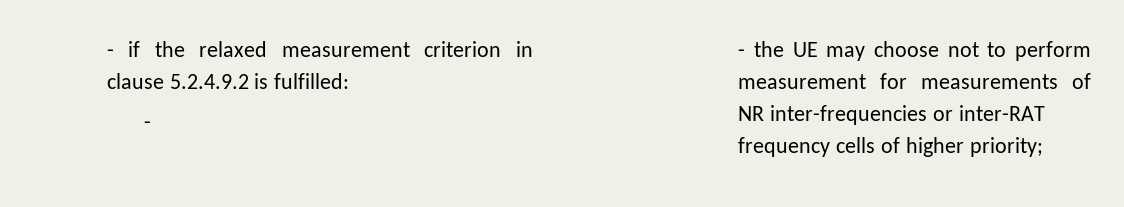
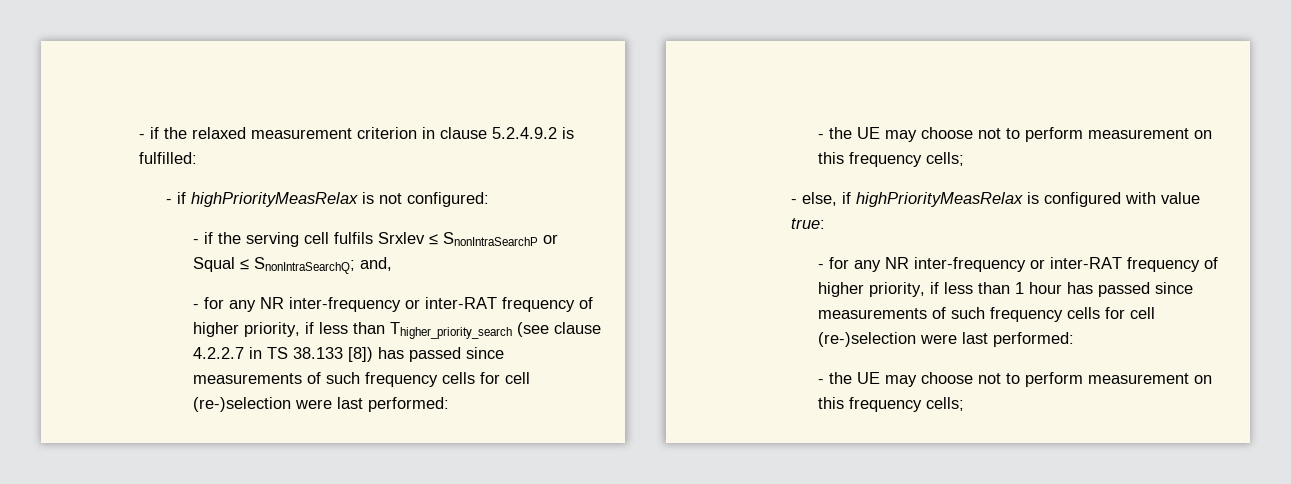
[738,41,1091,61] [738,73,1091,89] [738,105,1045,125] [738,137,1043,157] // - the UE may choose not to perform measurement for measurements of NR inter-frequencies or inter-RAT frequency cells of higher priority; -> [177,192,490,207] [192,232,558,247] [192,257,392,274] [192,297,593,312] [192,322,601,339] [192,347,504,362] [192,372,530,387] [192,397,449,412] [817,127,1212,142] [817,152,964,167] [791,192,1201,207] [791,218,826,229] [817,257,1218,272] [817,282,1193,297] [817,307,1155,322] [817,332,1074,347] [817,372,1212,387] [817,397,964,412] if highPriorityMeasRelax is not configured: // - if the serving cell fulfils Srxlev ≤ SnonIntraSearchP or Squal ≤ SnonIntraSearchQ; and, // - for any NR inter-frequency or inter-RAT frequency of higher priority, if less than Thigher_priority_search (see clause 4.2.2.7 in TS 38.133 [8]) has passed since measurements of such frequency cells for cell (re-)selection were last performed: // - the UE may choose not to perform measurement on this frequency cells; // - else, if highPriorityMeasRelax is configured with value true: // - for any NR inter-frequency or inter-RAT frequency of higher priority, if less than 1 hour has passed since measurements of such frequency cells for cell (re-)selection were last performed: // - the UE may choose not to perform measurement on this frequency cells;

